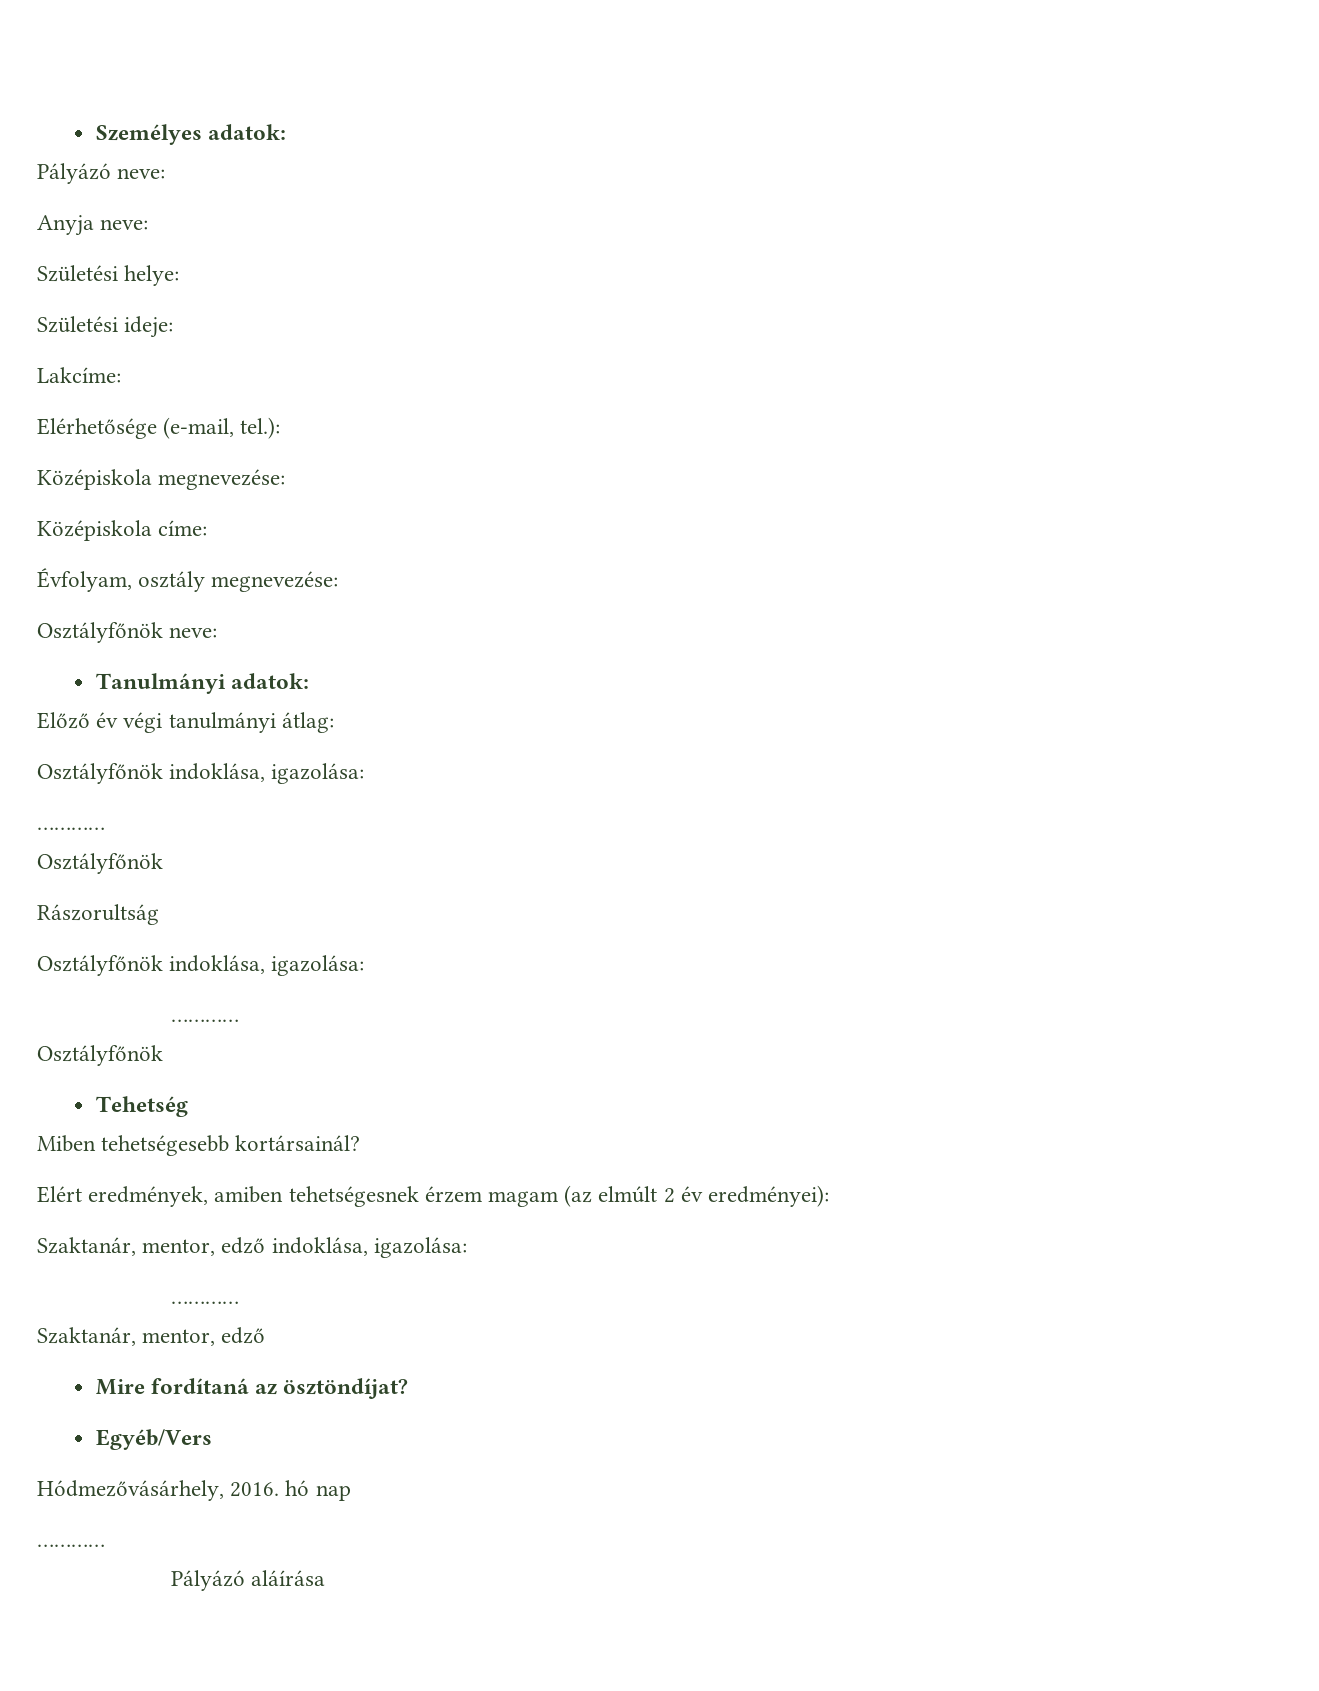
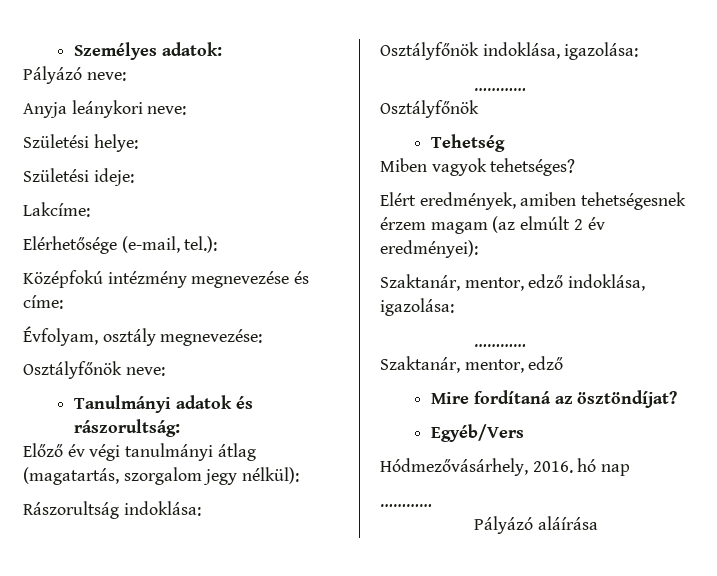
(94, 225) none -> [71,100,143,118] leánykori
[37,469,286,490] [37,520,152,541] Középiskola megnevezése: // Középiskola -> [23,270,310,288] Középfokú intézmény megnevezése és
[230,673,309,689] adatok: -> [175,395,253,409] [74,419,181,437] adatok és rászorultság:
[281,712,334,733] [37,763,365,784] [37,827,105,830] [37,853,163,874] átlag: // Osztályfőnök indoklása, igazolása: // ………… // Osztályfőnök -> [217,443,256,461] [23,467,300,485] átlag (magatartás, szorgalom jegy nélkül):
(159, 914) none -> [123,501,201,516] indoklása:
[101,1135,361,1156] tehetségesebb kortársainál? -> [431,158,576,176] vagyok tehetséges?

